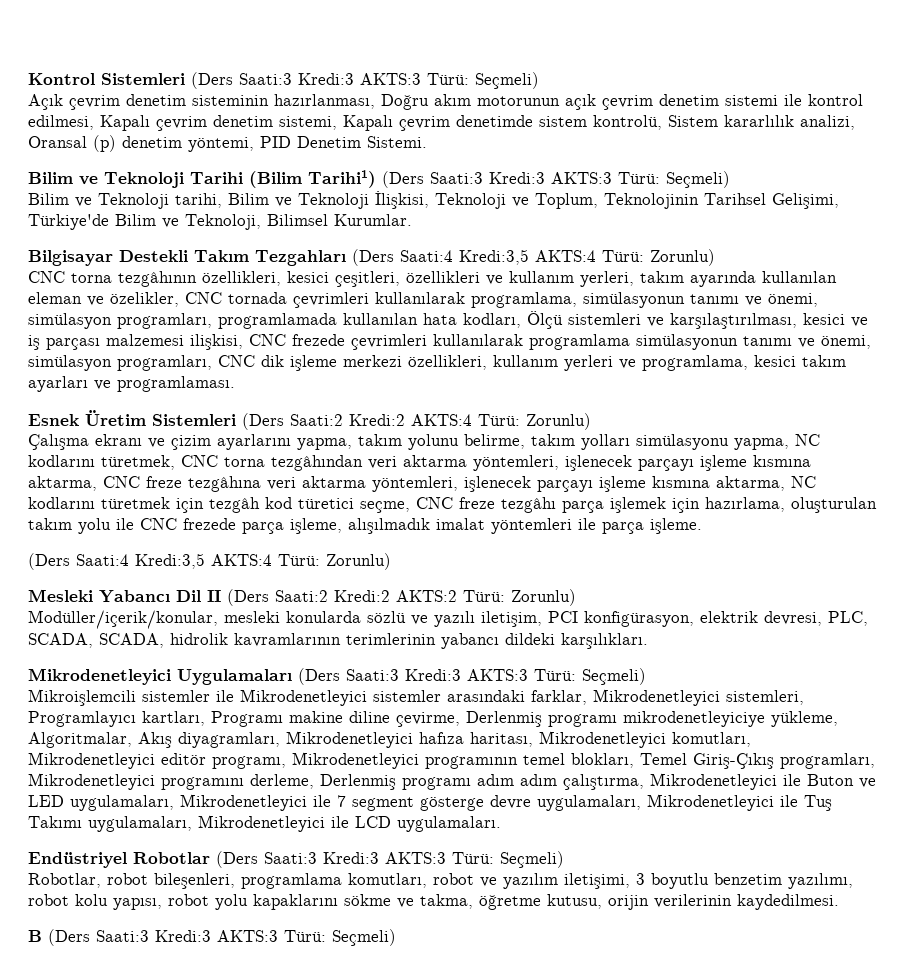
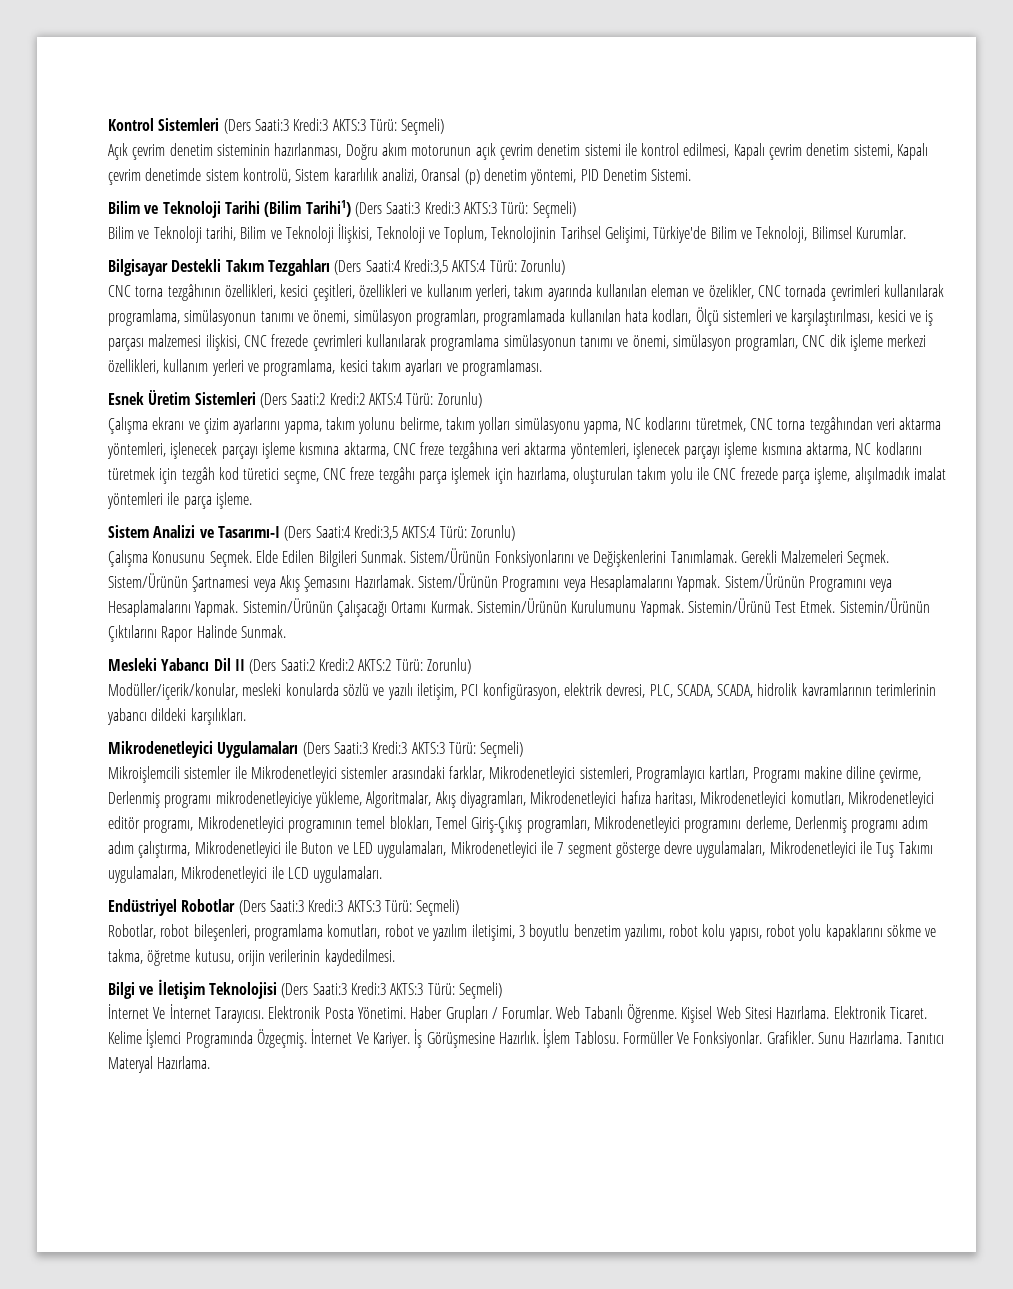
[28,553,391,570] (Ders Saati:4 Kredi:3,5 AKTS:4 Türü: Zorunlu) -> [108,525,515,541] [108,548,890,567] [108,573,893,592] [108,598,930,617] [108,625,286,642] Sistem Analizi ve Tasarımı-I (Ders Saati:4 Kredi:3,5 AKTS:4 Türü: Zorunlu) // Çalışma Konusunu Seçmek. Elde Edilen Bilgileri Sunmak. Sistem/Ürünün Fonksiyonlarını ve Değişkenlerini Tanımlamak. Gerekli Malzemeleri Seçmek. Sistem/Ürünün Şartnamesi veya Akış Şemasını Hazırlamak. Sistem/Ürünün Programını veya Hesaplamalarını Yapmak. Sistem/Ürünün Programını veya Hesaplamalarını Yapmak. Sistemin/Ürünün Çalışacağı Ortamı Kurmak. Sistemin/Ürünün Kurulumunu Yapmak. Sistemin/Ürünü Test Etmek. Sistemin/Ürünün Çıktılarını Rapor Halinde Sunmak.
[28,929,396,946] B (Ders Saati:3 Kredi:3 AKTS:3 Türü: Seçmeli) -> [108,979,502,999] [108,1004,928,1023] [108,1029,944,1048] [108,1056,211,1073] Bilgi ve İletişim Teknolojisi (Ders Saati:3 Kredi:3 AKTS:3 Türü: Seçmeli) // İnternet Ve İnternet Tarayıcısı. Elektronik Posta Yönetimi. Haber Grupları / Forumlar. Web Tabanlı Öğrenme. Kişisel Web Sitesi Hazırlama. Elektronik Ticaret. Kelime İşlemci Programında Özgeçmiş. İnternet Ve Kariyer. İş Görüşmesine Hazırlık. İşlem Tablosu. Formüller Ve Fonksiyonlar. Grafikler. Sunu Hazırlama. Tanıtıcı Materyal Hazırlama.

